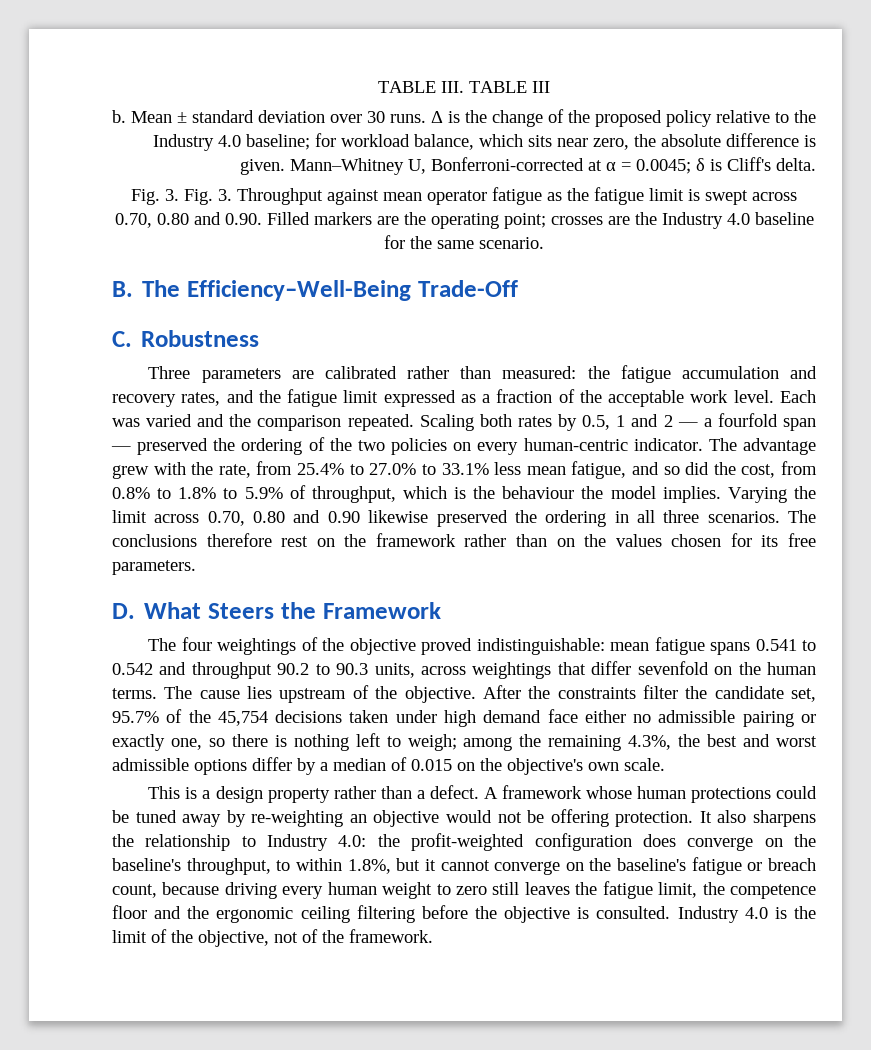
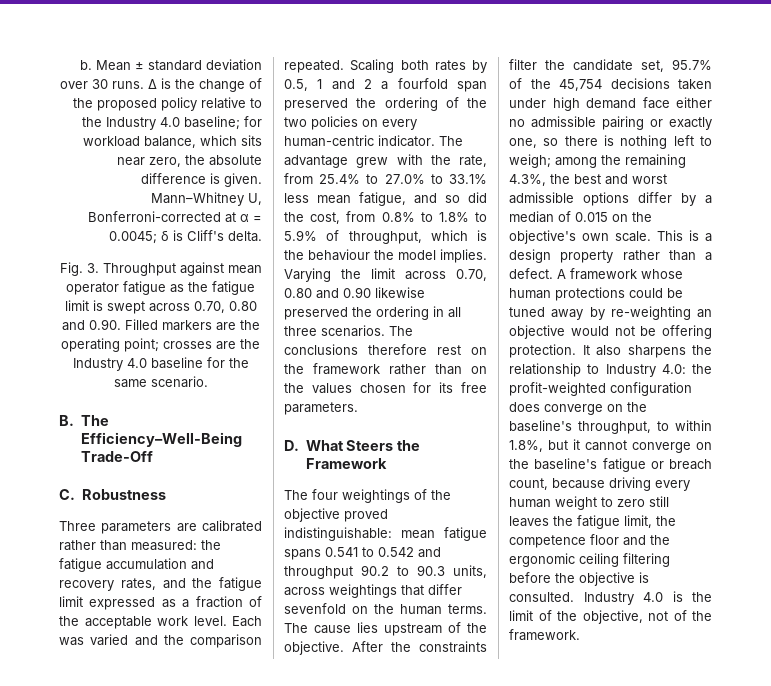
[378,81,550,93] TABLE III. TABLE III // -> (80, 65) none
[184,189,232,205] Fig. 3. -> (99, 268) none
[677,422,698,427] — -> (372, 84) none
[111,446,131,451] — -> (487, 86) none
(665, 764) // -> (651, 236) none

